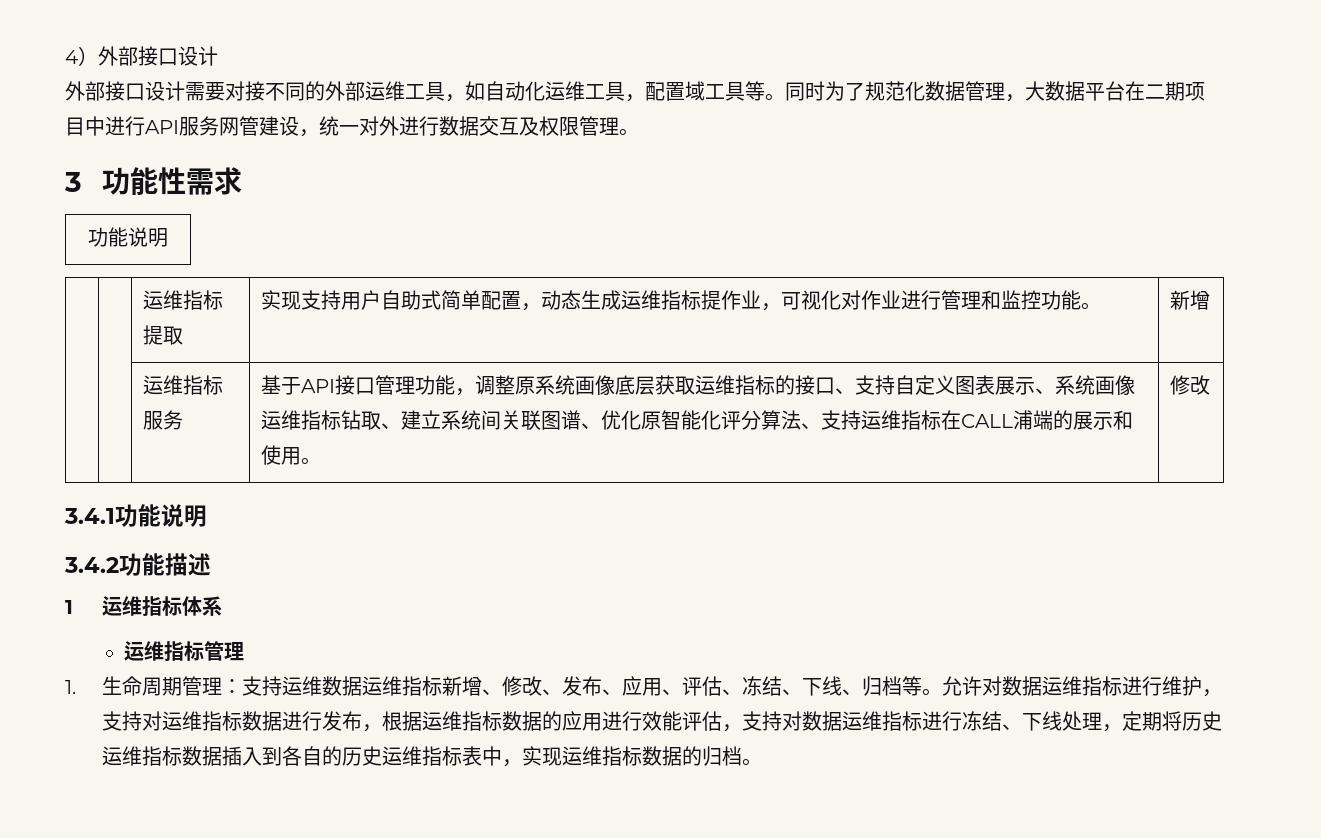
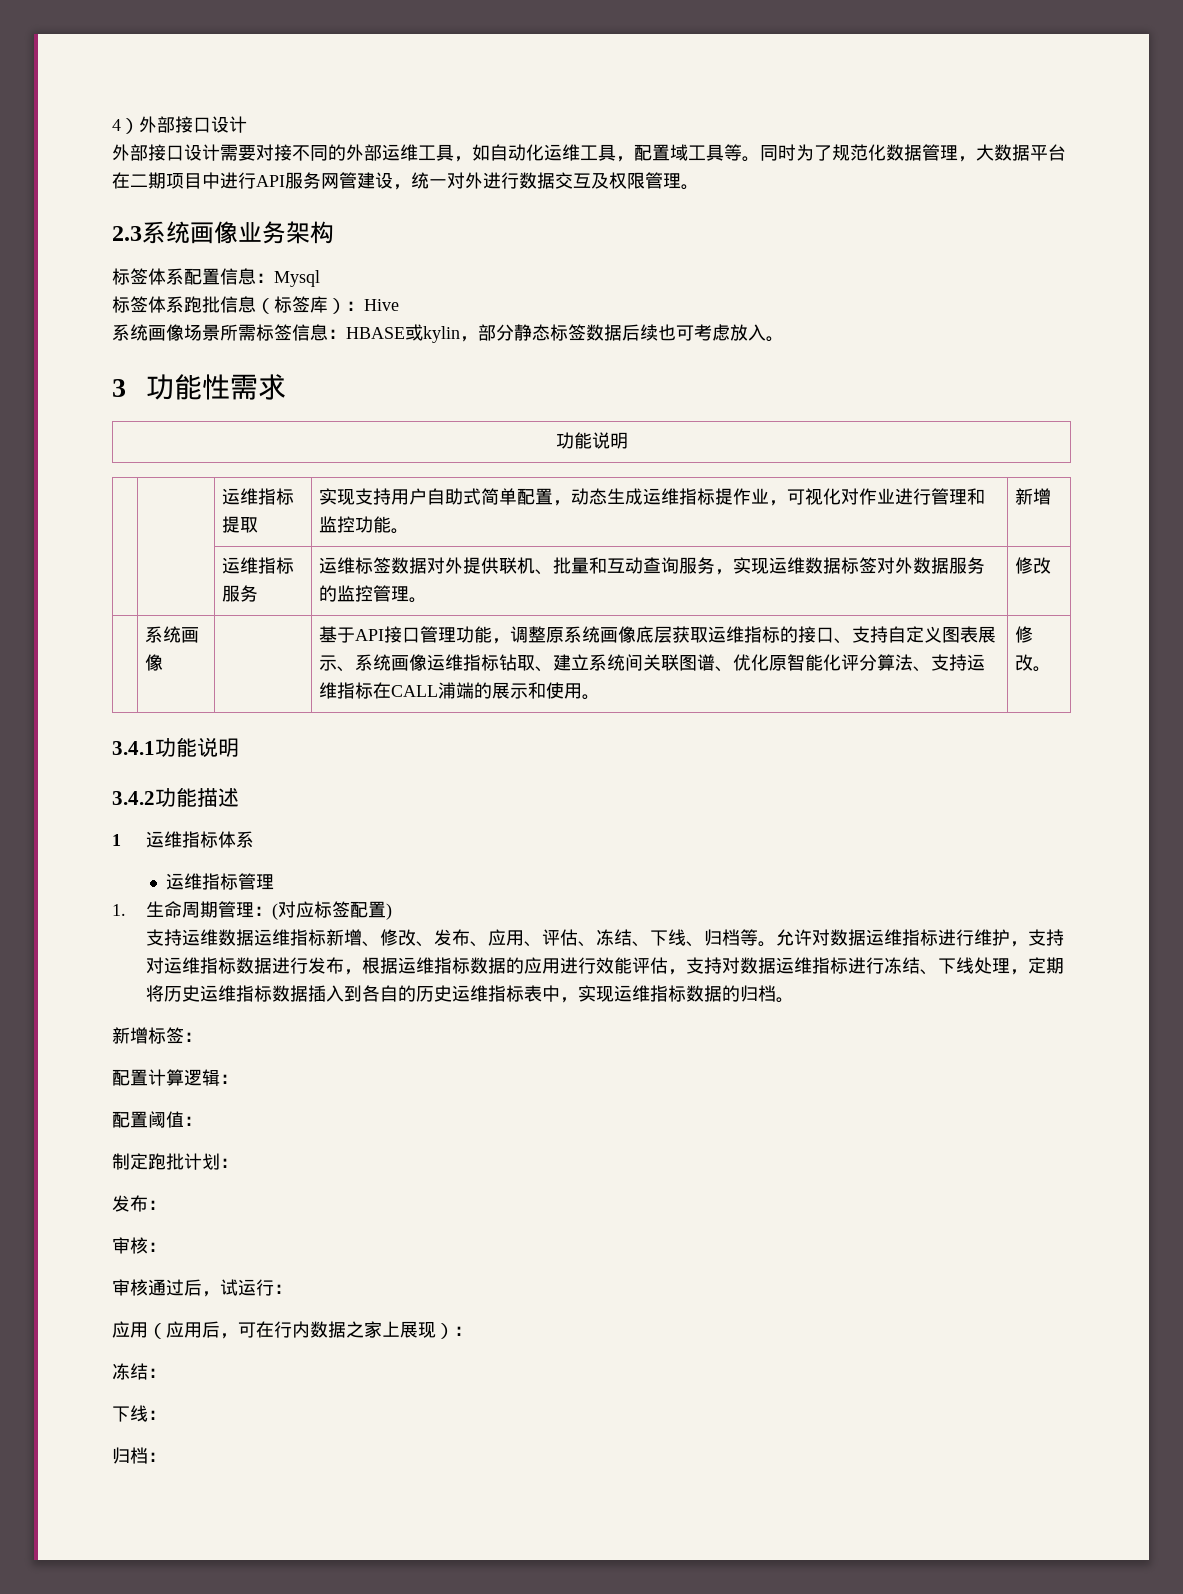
(639, 132) none -> [112,221,334,244] [112,268,320,287] [112,296,399,314] [112,324,784,343] // 2.3系统画像业务架构 // 标签体系配置信息：Mysql // 标签体系跑批信息（标签库）：Hive // 系统画像场景所需标签信息：HBASE或kylin，部分静态标签数据后续也可考虑放入。
(183, 420) none -> [319,557,986,575] [319,585,428,603] [1015,557,1052,574] [145,626,200,643] [145,654,164,671] | 运维标签数据对外提供联机、批量和互动查询服务，实现运维数据标签对外数据服务的监控管理。 | 修改 // | 系统画像 |
(1210, 385) none -> [1033,666,1052,672] 。
(242, 686) none -> [272,901,393,920] (对应标签配置) //
(762, 762) none -> [112,1027,202,1044] [112,1069,238,1086] [112,1111,202,1128] [112,1153,238,1170] [112,1195,166,1212] [112,1237,166,1254] [112,1279,292,1297] [112,1321,472,1339] [112,1363,166,1380] [112,1405,166,1422] [112,1447,166,1464] // 新增标签： // 配置计算逻辑： // 配置阈值： // 制定跑批计划： // 发布： // 审核： // 审核通过后，试运行： // 应用（应用后，可在行内数据之家上展现）： // 冻结： // 下线： // 归档：

